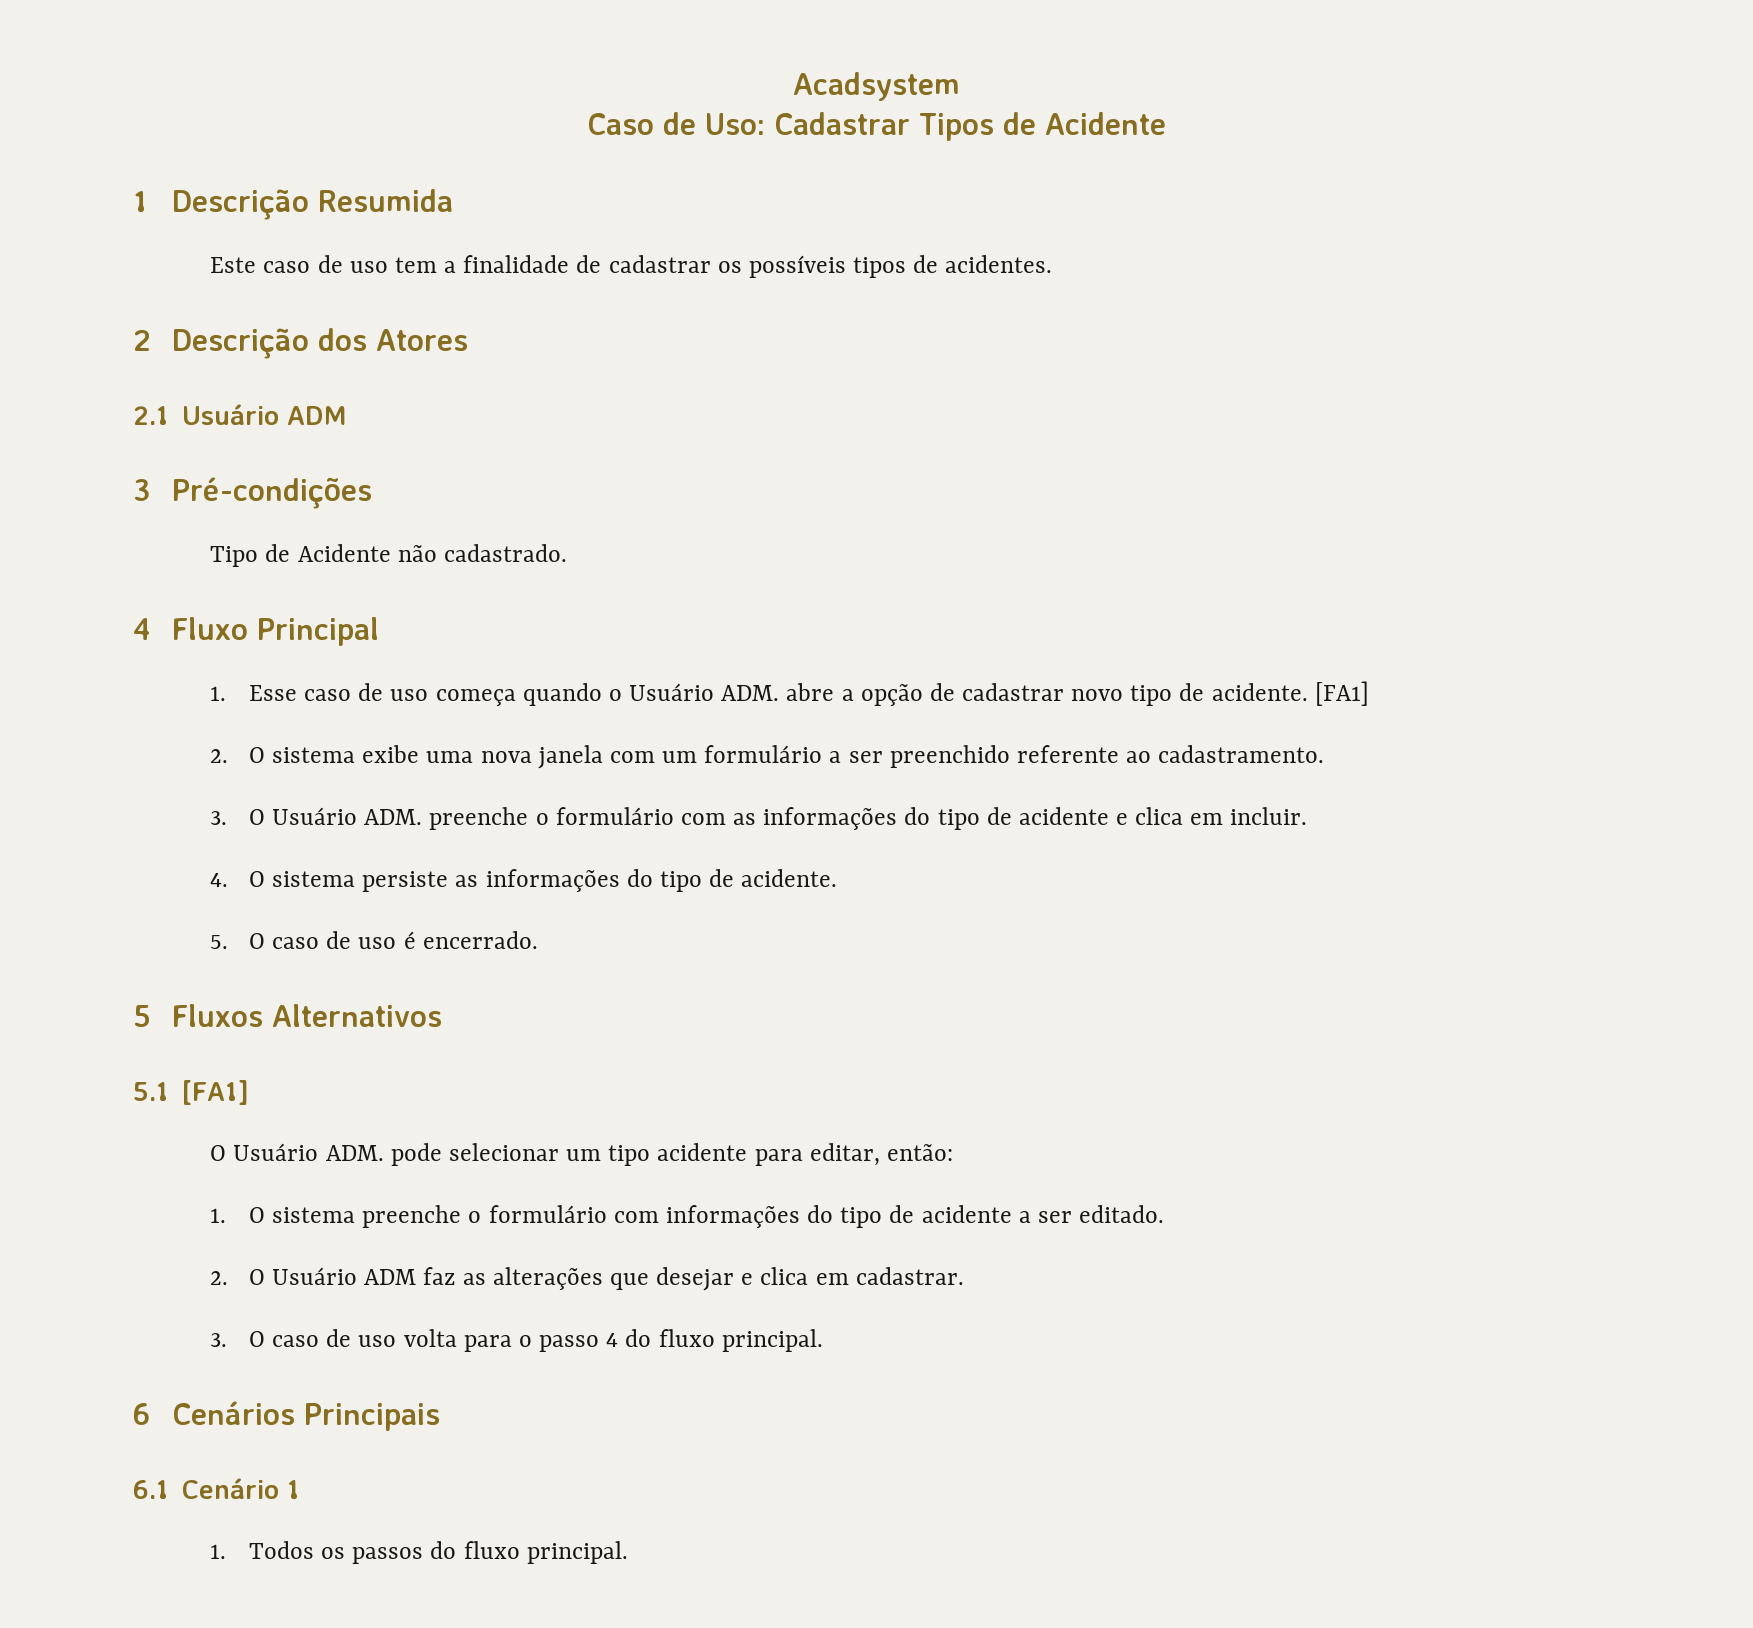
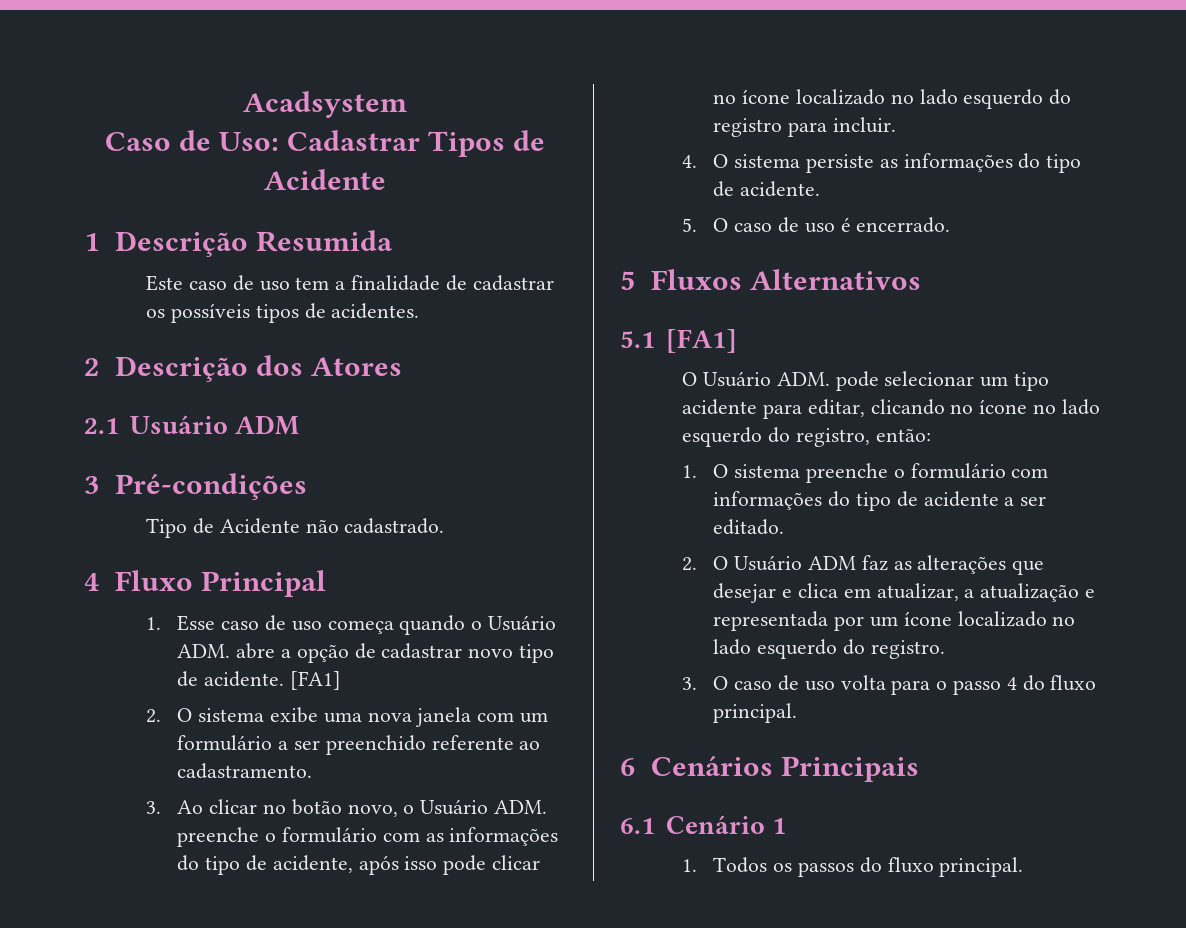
[248,809,265,825] O -> [177,799,415,817] Ao clicar no botão novo, o
[1018,807,1224,825] acidente e clica em -> [272,855,540,875] [713,89,1072,109] [713,118,828,137] acidente, após isso pode clicar no ícone localizado no lado esquerdo do registro para
(880, 1154) none -> [870,399,1100,415] [682,427,870,447] clicando no ícone no lado esquerdo do registro,
[855,1267,964,1285] cadastrar. -> [876,583,1095,602] [713,611,1076,631] [713,639,945,659] atualizar, a atualização e representada por um ícone localizado no lado esquerdo do registro.

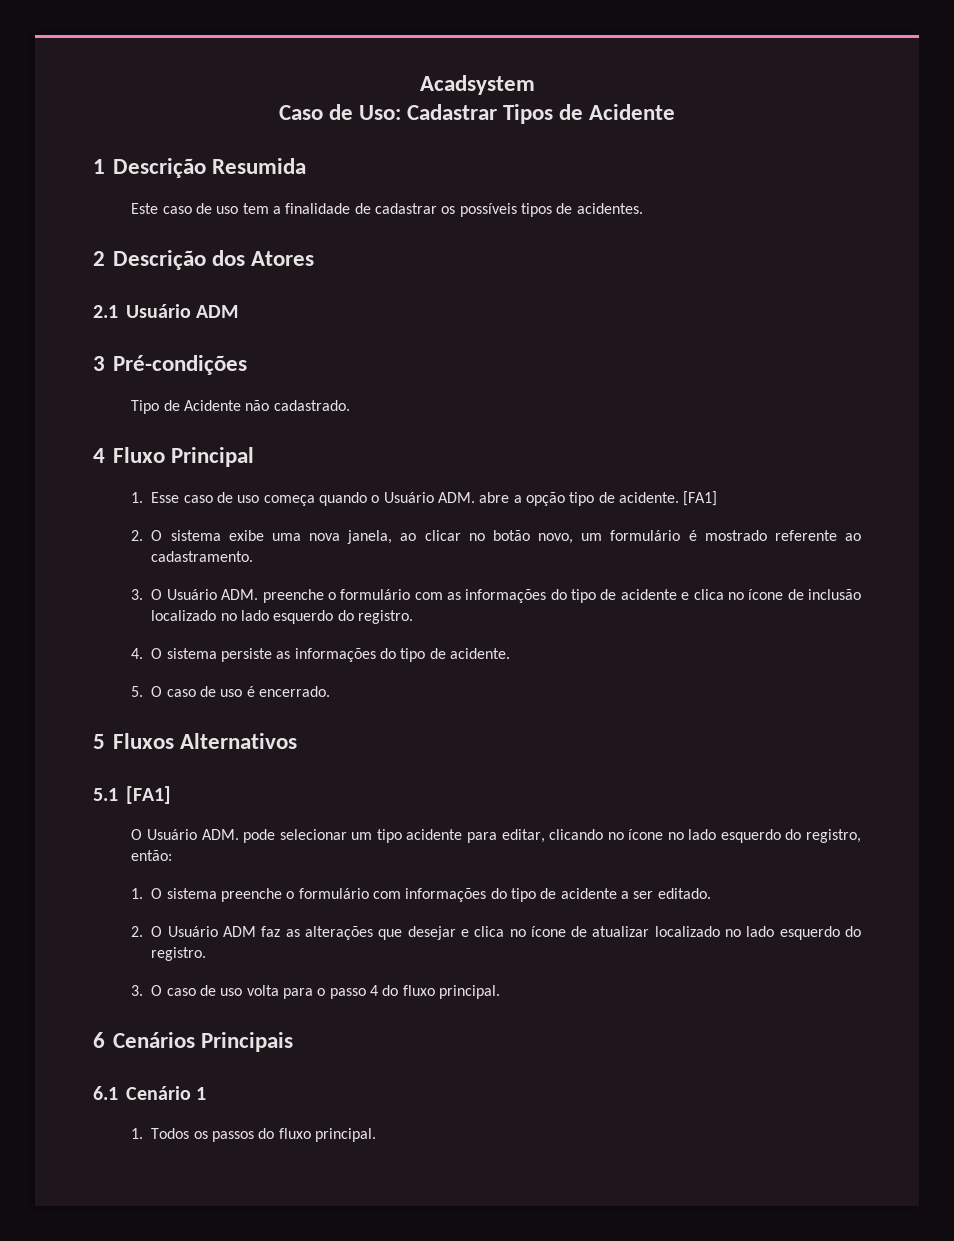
[354,643,514,659] de cadastrar novo -> (565, 499) none
[415,707,548,727] [177,735,541,755] [177,763,313,779] [146,799,415,817] janela com um formulário a ser preenchido referente ao cadastramento. // 3. Ao clicar no botão novo, o -> [347,530,862,544] [151,551,254,562] [131,589,163,600] janela, ao clicar no botão novo, um formulário é mostrado referente ao cadastramento. // 3. O
[272,855,540,875] [713,89,1072,109] [713,117,896,137] acidente, após isso pode clicar no ícone localizado no lado esquerdo do registro para incluir. -> [620,589,861,600] [151,610,414,624] acidente e clica no ícone de inclusão localizado no lado esquerdo do registro.
[843,583,1095,602] [713,611,952,631] em atualizar, a atualização e representada por um ícone -> [509,926,650,937] no ícone de atualizar

